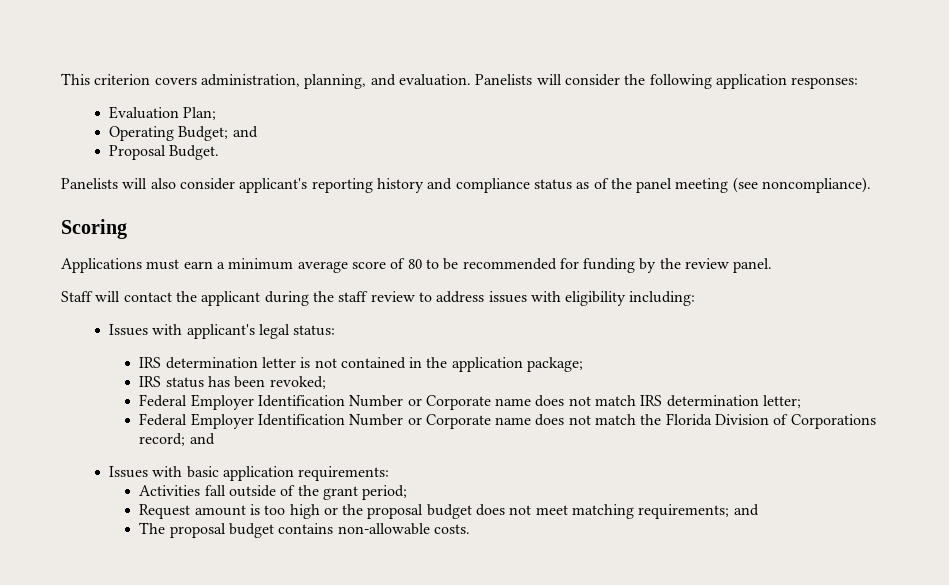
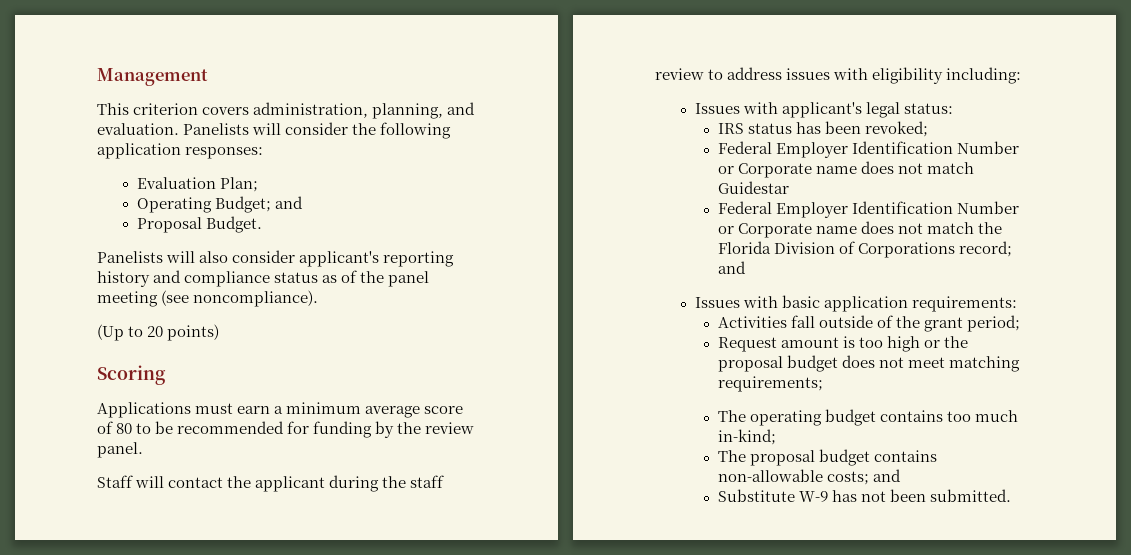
(61, 79) none -> [97,68,208,86] Management //
(872, 185) none -> [97,324,220,341] // (Up to 20 points)
[139,357,584,372] // IRS determination letter is not contained in the application package; -> (953, 108) none
[640,395,802,408] IRS determination letter; -> [717,181,789,194] Guidestar
[733,504,759,516] and -> [717,409,1018,426] [717,429,776,445] // The operating budget contains too much in-kind;
[433,524,470,534] costs. -> [826,469,901,485] [717,489,1011,502] costs; and // Substitute W-9 has not been submitted.

